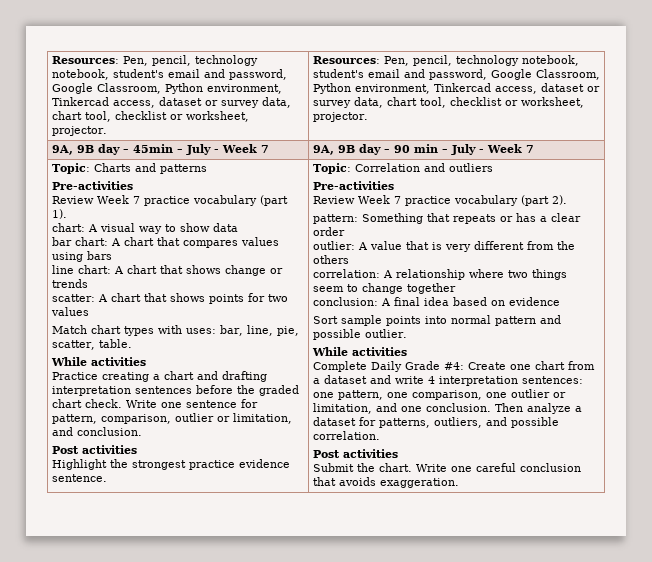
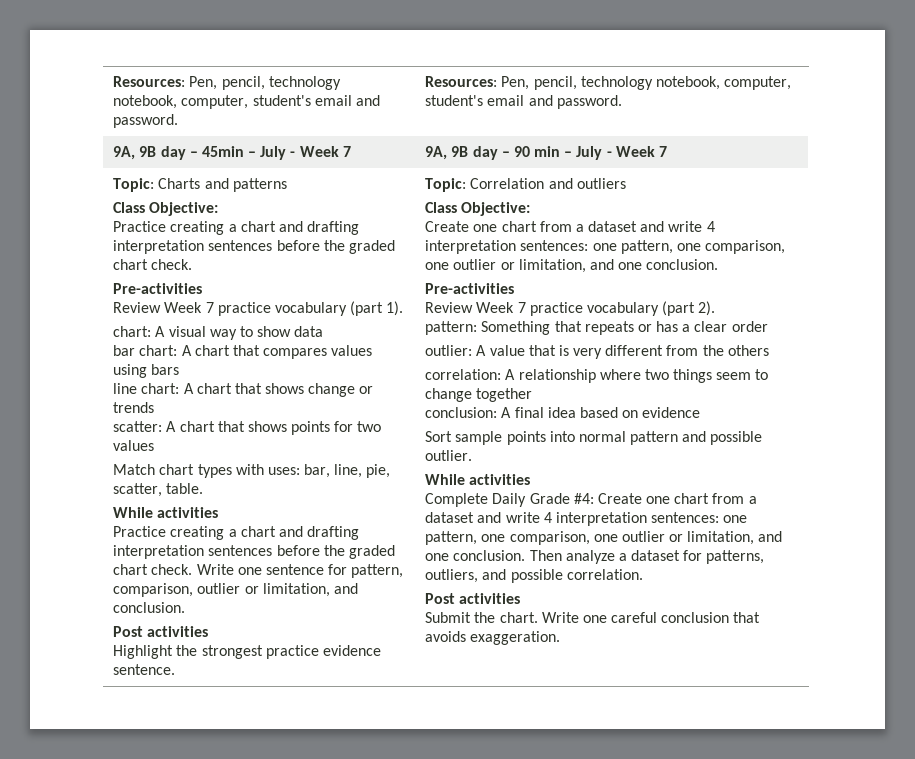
[51,55,258,66] [51,69,287,80] [51,83,282,94] [51,97,291,108] [51,111,249,122] [51,126,107,136] [312,55,579,66] [312,69,600,80] [312,83,600,94] [312,97,584,108] [312,112,368,122] Resources: Pen, pencil, technology notebook, student's email and password, Google Classroom, Python environment, Tinkercad access, dataset or survey data, chart tool, checklist or worksheet, projector. | Resources: Pen, pencil, technology notebook, student's email and password, Google Classroom, Python environment, Tinkercad access, dataset or survey data, chart tool, checklist or worksheet, projector. -> [113,76,341,90] [113,95,380,109] [113,114,179,128] [425,76,792,90] [425,95,622,109] Resources: Pen, pencil, technology notebook, computer, student's email and password. | Resources: Pen, pencil, technology notebook, computer, student's email and password.
(207, 169) none -> [113,202,219,216] [113,221,360,235] [113,240,395,254] [113,259,193,270] // Class Objective: // Practice creating a chart and drafting interpretation sentences before the graded chart check.
(493, 167) none -> [425,202,531,216] [425,221,715,232] [425,240,786,254] [425,259,719,273] // Class Objective: // Create one chart from a dataset and write 4 interpretation sentences: one pattern, one comparison, one outlier or limitation, and one conclusion.

